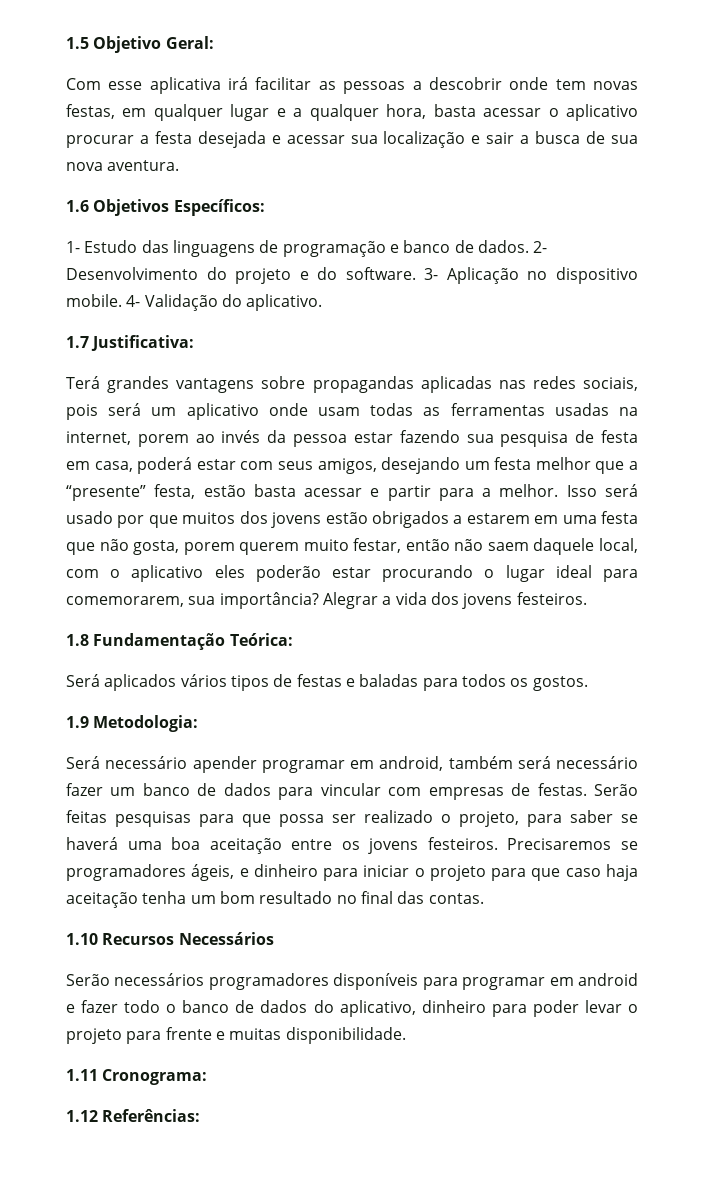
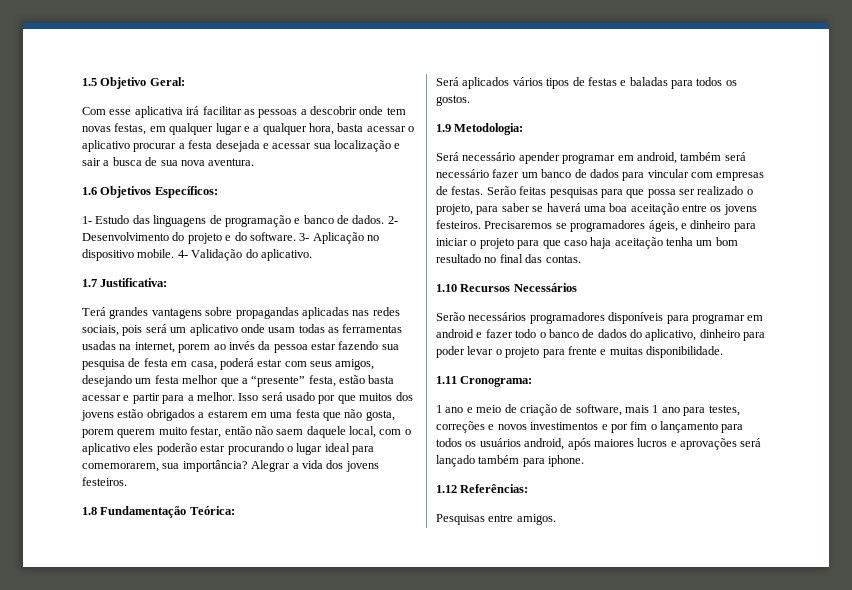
(208, 1077) none -> [436,404,740,416] [436,421,744,433] [436,438,762,450] [436,455,585,467] // 1 ano e meio de criação de software, mais 1 ano para testes, correções e novos investimentos e por fim o lançamento para todos os usuários android, após maiores lucros e aprovações será lançado também para iphone.
(201, 1115) none -> [436,514,556,525] // Pesquisas entre amigos.

